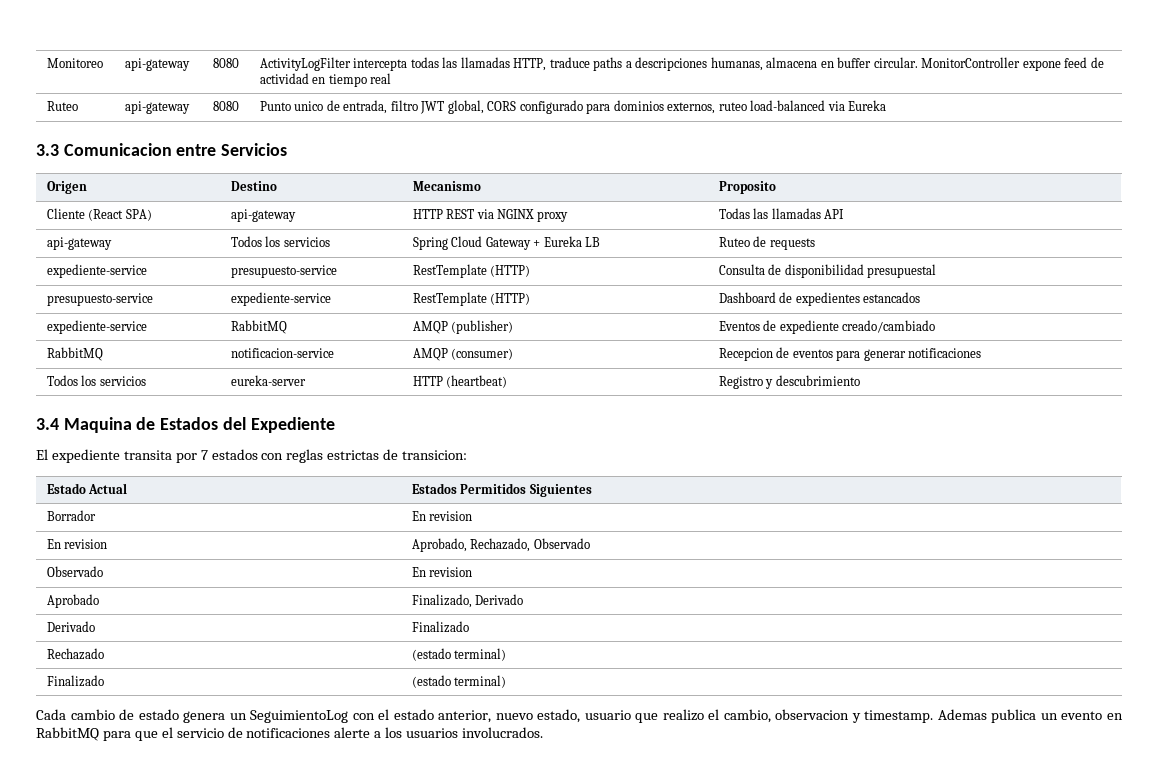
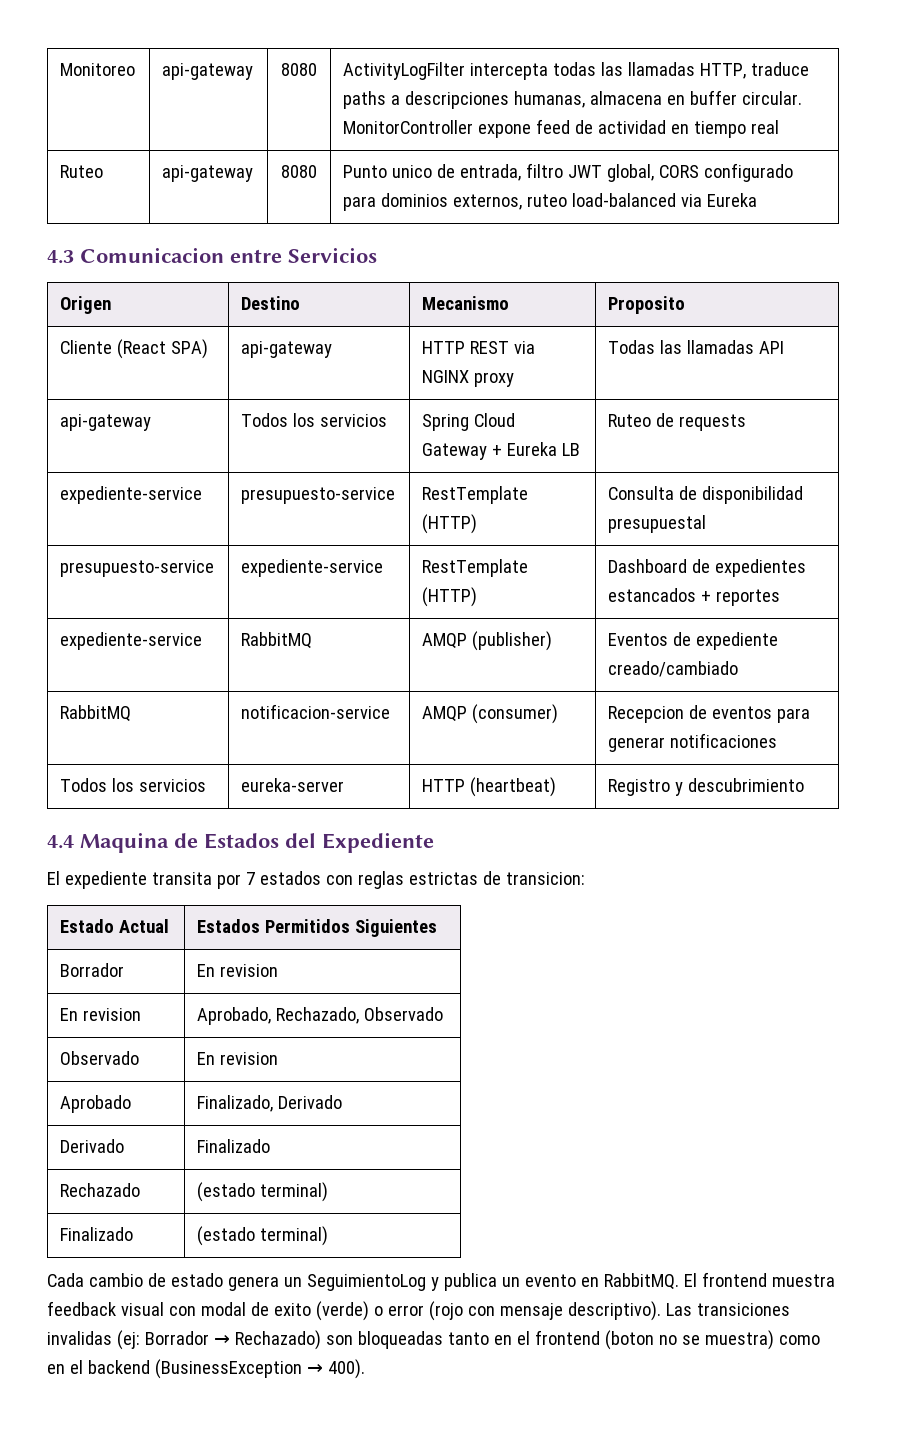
[36,144,59,156] 3.3 -> [47,250,74,264] 4.3
(921, 297) none -> [701,589,781,606] + reportes
[36,418,59,430] 3.4 -> [47,835,74,849] 4.4
[352,709,1123,723] [36,727,544,741] con el estado anterior, nuevo estado, usuario que realizo el cambio, observacion y timestamp. Ademas publica un evento en RabbitMQ para que el servicio de notificaciones alerte a los usuarios involucrados. -> [430,1272,835,1291] [47,1301,790,1321] [47,1330,820,1350] [47,1359,365,1379] y publica un evento en RabbitMQ. El frontend muestra feedback visual con modal de exito (verde) o error (rojo con mensaje descriptivo). Las transiciones invalidas (ej: Borrador → Rechazado) son bloqueadas tanto en el frontend (boton no se muestra) como en el backend (BusinessException → 400).

